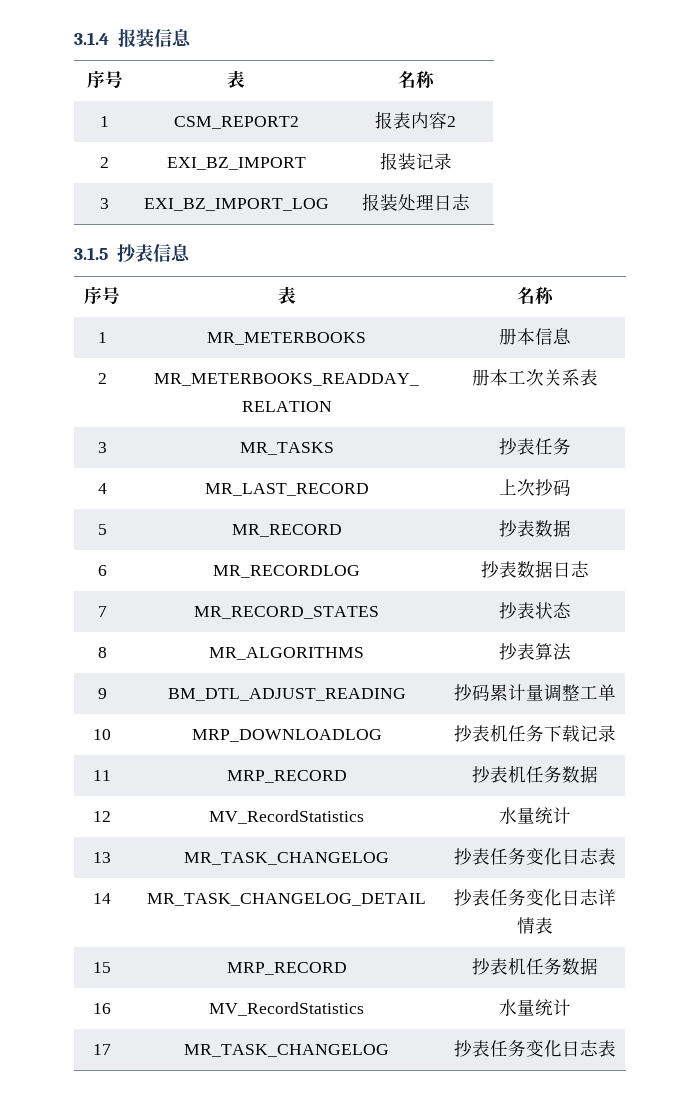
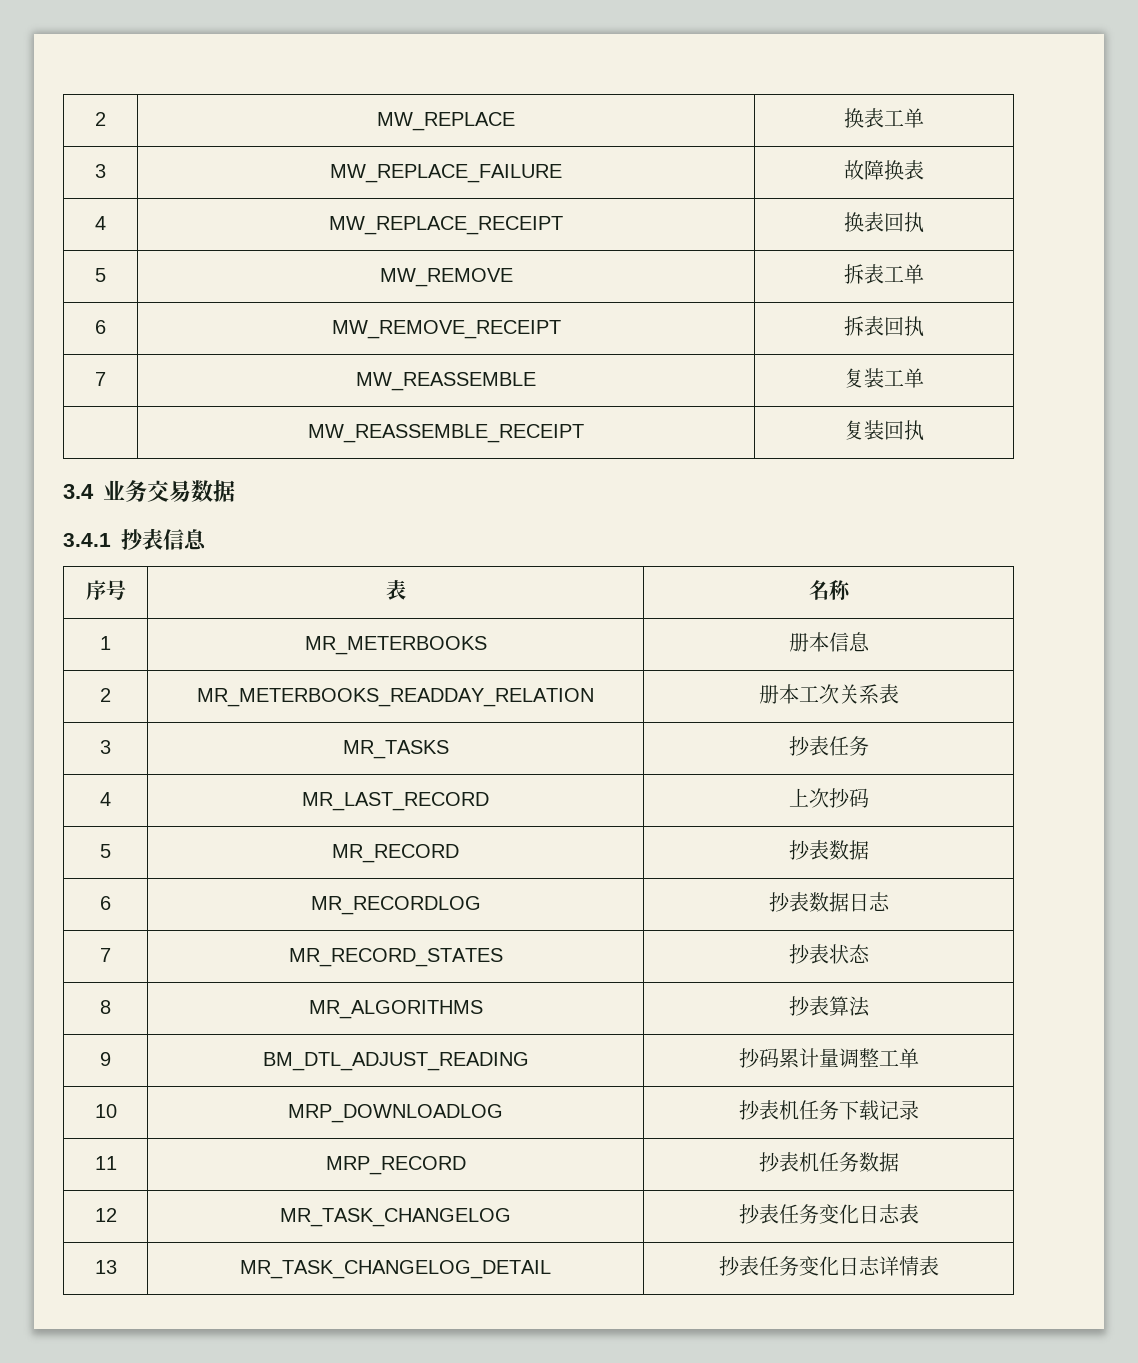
[74,28,192,48] [86,70,123,88] [227,70,245,88] [397,71,435,88] [100,116,109,127] [173,116,299,129] [375,111,456,129] [100,157,109,168] [166,157,306,170] [379,152,452,170] [100,198,109,209] [143,198,329,211] [361,193,470,211] [74,247,108,260] 3.1.4报装信息 // 序号 | 表 | 名称 // 1 | CSM_REPORT2 | 报表内容2 // 2 | EXI_BZ_IMPORT | 报装记录 // 3 | EXI_BZ_IMPORT_LOG | 报装处理日志 // 3.1.5 -> [95,112,106,126] [377,112,515,131] [844,108,924,128] [95,164,106,178] [330,164,562,183] [844,160,924,180] [95,216,106,230] [329,216,563,235] [844,212,924,233] [95,268,106,282] [379,268,513,287] [844,264,924,284] [95,320,106,334] [331,320,561,339] [844,316,924,337] [95,372,106,386] [356,372,536,391] [844,368,924,388] [308,424,584,443] [844,420,924,441] [63,480,235,502] [63,533,111,547] 2 | MW_REPLACE | 换表工单 // 3 | MW_REPLACE_FAILURE | 故障换表 // 4 | MW_REPLACE_RECEIPT | 换表回执 // 5 | MW_REMOVE | 拆表工单 // 6 | MW_REMOVE_RECEIPT | 拆表回执 // 7 | MW_REASSEMBLE | 复装工单 // | MW_REASSEMBLE_RECEIPT | 复装回执 // 3.4业务交易数据 // 3.4.1
[209,810,364,824] [498,807,571,824] [93,852,111,863] | MV_RecordStatistics | 水量统计 // 13 -> (117, 1215) none
[93,893,111,904] 14 -> [94,1260,117,1274] 13
[93,962,111,973] [226,962,347,975] [471,957,598,975] [93,1003,111,1014] [209,1002,364,1016] [498,999,571,1016] [93,1044,111,1055] [184,1044,389,1057] [453,1040,616,1057] // 15 | MRP_RECORD | 抄表机任务数据 // 16 | MV_RecordStatistics | 水量统计 // 17 | MR_TASK_CHANGELOG | 抄表任务变化日志表 -> (939, 1266) none

